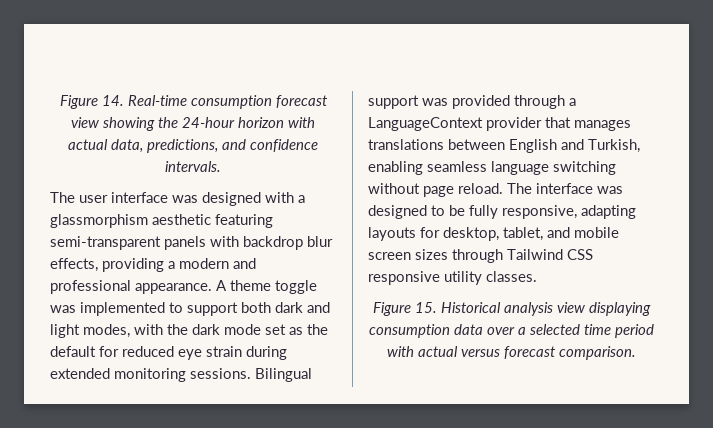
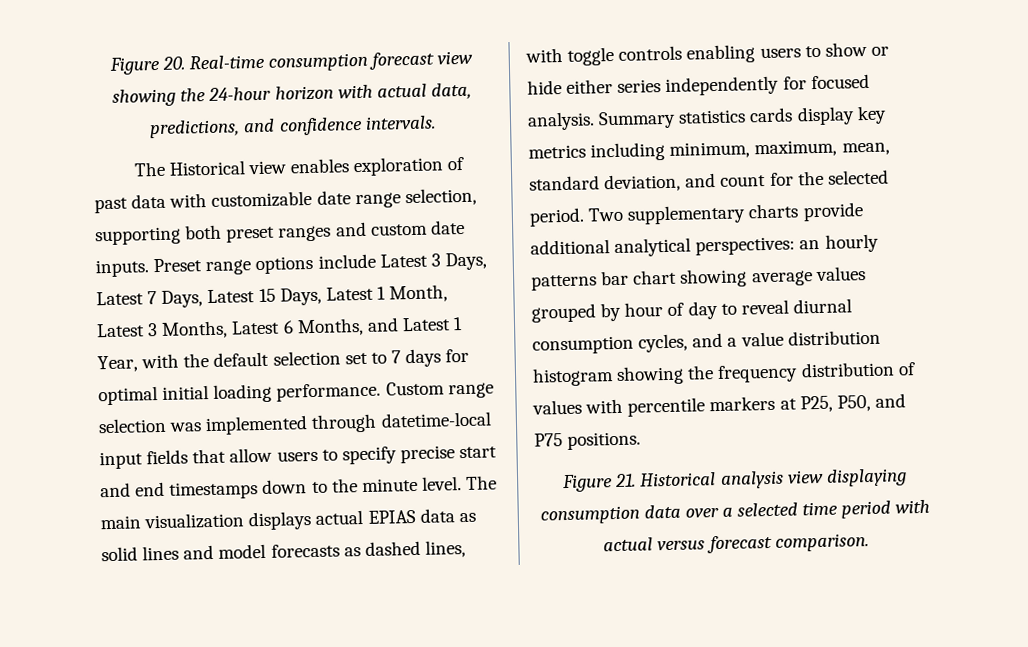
[59,95,124,109] Figure 14. -> [108,56,185,75] Figure 20.
[79,192,305,206] [50,214,273,228] [50,236,333,250] [50,258,256,272] [50,280,317,294] [50,302,330,316] [50,324,328,338] [50,346,287,360] [50,368,312,382] [368,95,576,109] [368,117,631,131] [368,139,640,153] [368,161,616,175] [368,183,623,197] [368,205,636,219] [368,227,619,241] [368,249,593,263] [368,271,537,285] [372,302,437,316] user interface was designed with a glassmorphism aesthetic featuring semi-transparent panels with backdrop blur effects, providing a modern and professional appearance. A theme toggle was implemented to support both dark and light modes, with the dark mode set as the default for reduced eye strain during extended monitoring sessions. Bilingual support was provided through a LanguageContext provider that manages translations between English and Turkish, enabling seamless language switching without page reload. The interface was designed to be fully responsive, adapting layouts for desktop, tablet, and mobile screen sizes through Tailwind CSS responsive utility classes. // Figure 15. -> [168,156,465,177] [94,187,477,214] [95,219,465,246] [95,252,487,278] [96,284,449,308] [96,317,464,339] [97,348,470,373] [98,381,494,406] [98,411,492,436] [99,445,498,470] [100,475,498,500] [100,508,476,531] [101,540,466,562] [525,41,889,66] [527,73,870,96] [527,105,887,131] [528,139,890,162] [529,169,889,193] [529,202,864,227] [530,233,879,258] [531,266,866,291] [531,298,852,323] [532,329,881,355] [532,361,916,387] [532,393,906,417] [534,431,642,450] [561,473,637,493] Historical view enables exploration of past data with customizable date range selection, supporting both preset ranges and custom date inputs. Preset range options include Latest 3 Days, Latest 7 Days, Latest 15 Days, Latest 1 Month, Latest 3 Months, Latest 6 Months, and Latest 1 Year, with the default selection set to 7 days for optimal initial loading performance. Custom range selection was implemented through datetime-local input fields that allow users to specify precise start and end timestamps down to the minute level. The main visualization displays actual EPIAS data as solid lines and model forecasts as dashed lines, with toggle controls enabling users to show or hide either series independently for focused analysis. Summary statistics cards display key metrics including minimum, maximum, mean, standard deviation, and count for the selected period. Two supplementary charts provide additional analytical perspectives: an hourly patterns bar chart showing average values grouped by hour of day to reveal diurnal consumption cycles, and a value distribution histogram showing the frequency distribution of values with percentile markers at P25, P50, and P75 positions. // Figure 21.

